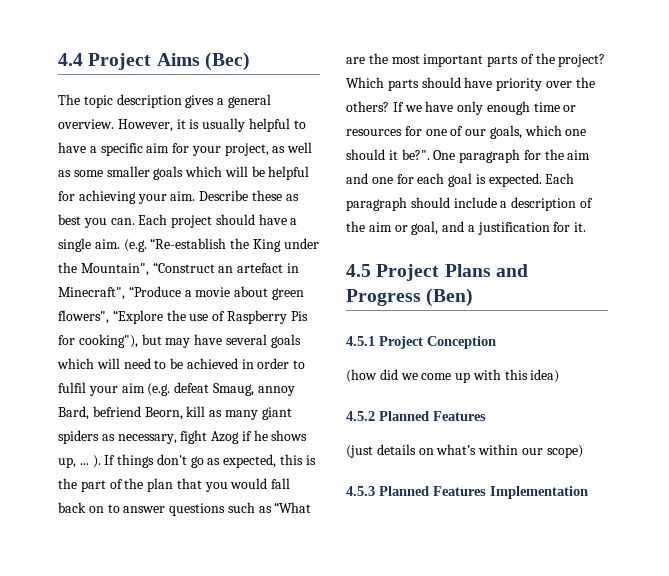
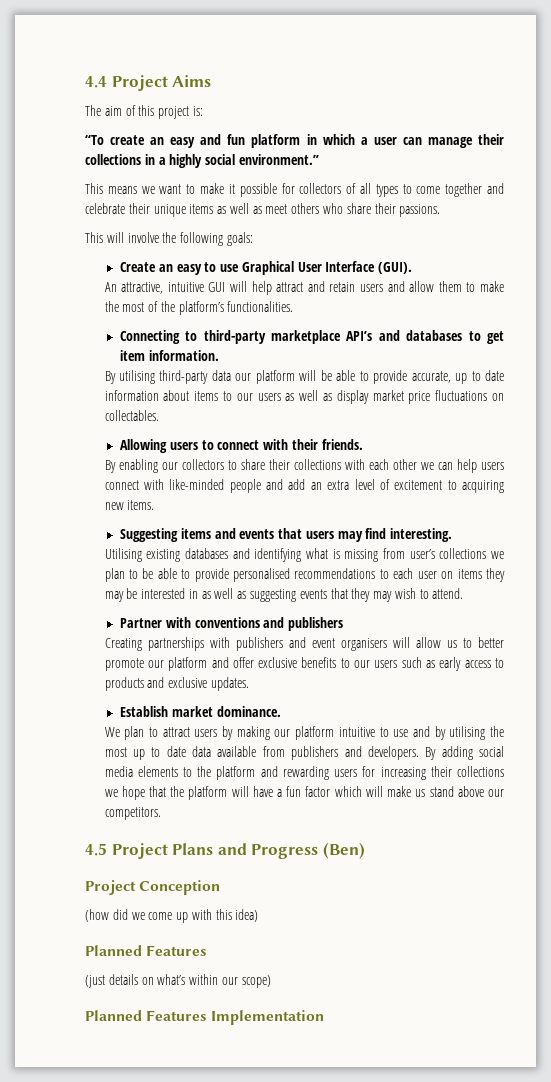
[204,52,250,71] (Bec) -> (212, 81) none
[83,94,271,108] [58,118,306,132] [58,142,313,156] [58,166,310,180] [58,190,299,204] [58,214,298,228] [58,238,319,252] [58,262,299,276] [58,286,304,300] [58,310,308,324] [58,334,301,348] [57,358,306,369] [58,382,295,396] [58,406,292,420] [58,430,308,444] [58,454,316,468] [58,478,291,492] [58,502,312,516] [346,53,606,67] [346,77,595,91] [346,101,577,115] [346,125,587,139] [346,149,591,163] [346,173,575,187] [346,197,593,211] [346,221,587,235] topic description gives a general overview. However, it is usually helpful to have a specific aim for your project, as well as some smaller goals which will be helpful for achieving your aim. Describe these as best you can. Each project should have a single aim. (e.g. “Re-establish the King under the Mountain", “Construct an artefact in Minecraft", “Produce a movie about green flowers", “Explore the use of Raspberry Pis for cooking"), but may have several goals which will need to be achieved in order to fulfil your aim (e.g. defeat Smaug, annoy Bard, befriend Beorn, kill as many giant spiders as necessary, fight Azog if he shows up, ... ). If things don't go as expected, this is the part of the plan that you would fall back on to answer questions such as “What are the most important parts of the project? Which parts should have priority over the others? If we have only enough time or resources for one of our goals, which one should it be?". One paragraph for the aim and one for each goal is expected. Each paragraph should include a description of the aim or goal, and a justification for it. -> [104,105,203,119] [85,134,505,148] [85,154,319,168] [85,183,504,197] [85,203,441,217] [85,232,253,246] [119,261,413,275] [104,281,504,295] [104,301,294,315] [119,330,504,344] [119,350,219,361] [104,370,505,384] [104,390,504,404] [104,410,159,421] [119,439,363,453] [104,459,504,473] [104,479,504,493] [104,500,155,510] [119,528,453,542] [104,548,504,562] [104,568,505,582] [104,588,464,602] [119,617,344,631] [104,637,504,651] [104,657,504,671] [104,677,249,691] [119,706,281,717] [104,726,505,740] [104,746,504,760] [104,766,504,780] [104,786,504,800] [104,807,161,820] aim of this project is: // “To create an easy and fun platform in which a user can manage their collections in a highly social environment.” // This means we want to make it possible for collectors of all types to come together and celebrate their unique items as well as meet others who share their passions. // This will involve the following goals: // Create an easy to use Graphical User Interface (GUI). // An attractive, intuitive GUI will help attract and retain users and allow them to make the most of the platform’s functionalities. // Connecting to third-party marketplace API’s and databases to get item information. // By utilising third-party data our platform will be able to provide accurate, up to date information about items to our users as well as display market price fluctuations on collectables. // Allowing users to connect with their friends. // By enabling our collectors to share their collections with each other we can help users connect with like-minded people and add an extra level of excitement to acquiring new items. // Suggesting items and events that users may find interesting. // Utilising existing databases and identifying what is missing from user’s collections we plan to be able to provide personalised recommendations to each user on items they may be interested in as well as suggesting events that they may wish to attend. // Partner with conventions and publishers // Creating partnerships with publishers and event organisers will allow us to better promote our platform and offer exclusive benefits to our users such as early access to products and exclusive updates. // Establish market dominance. // We plan to attract users by making our platform intuitive to use and by utilising the most up to date data available from publishers and developers. By adding social media elements to the platform and rewarding users for increasing their collections we hope that the platform will have a fun factor which will make us stand above our competitors.
[346,336,375,346] 4.5.1 -> (365, 850) none
[346,411,375,421] 4.5.2 -> (259, 915) none
[346,486,375,496] 4.5.3 -> (271, 981) none

